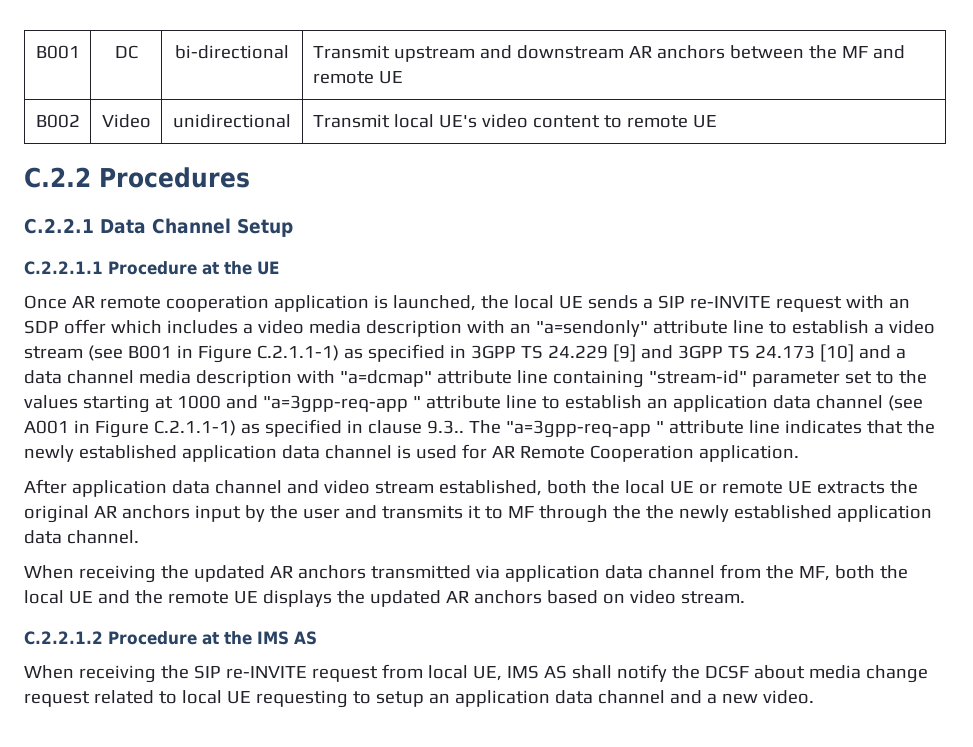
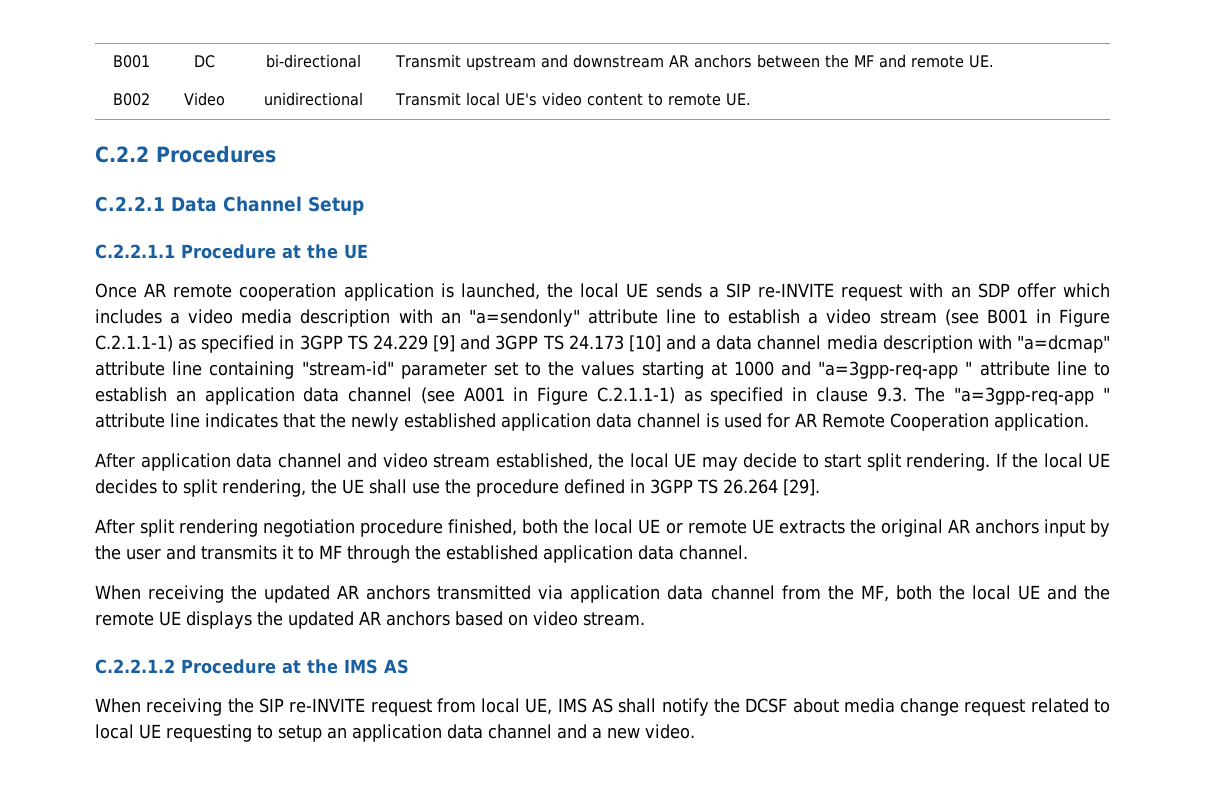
[378,71,403,84] UE -> [968,55,994,68] UE.
[692,115,717,128] UE -> [725,93,751,106] UE.
[426,420,464,434] 9.3.. -> [876,387,907,402] 9.3.
(542, 488) none -> [598,453,1110,471] [95,479,820,497] [95,519,518,537] the local UE may decide to start split rendering. If the local UE decides to split rendering, the UE shall use the procedure defined in 3GPP TS 26.264 [29]. // After split rendering negotiation procedure finished,
[645,505,729,522] the newly -> (441, 552) none

